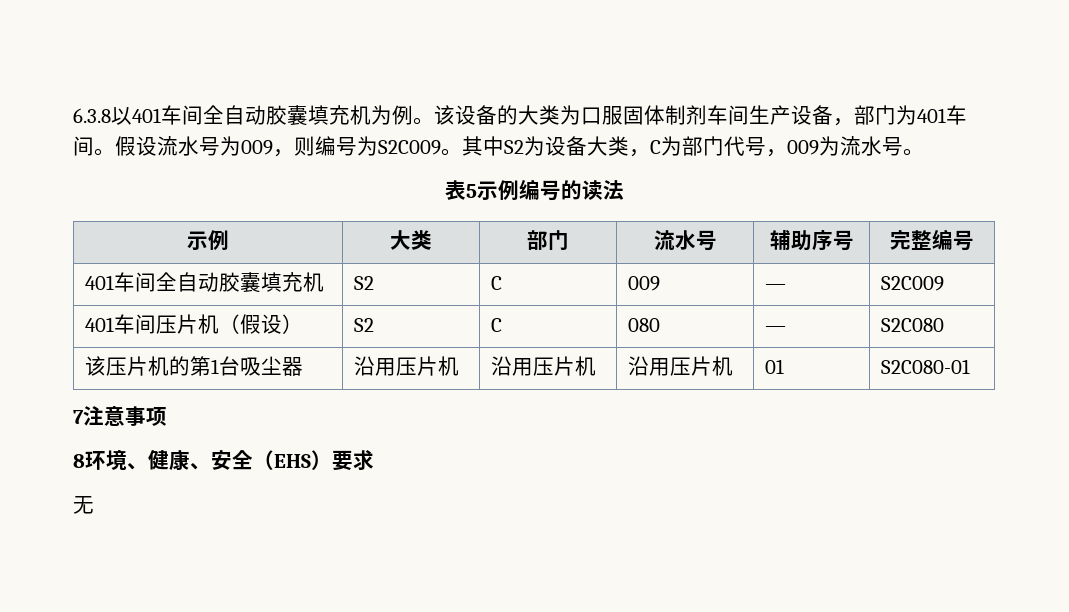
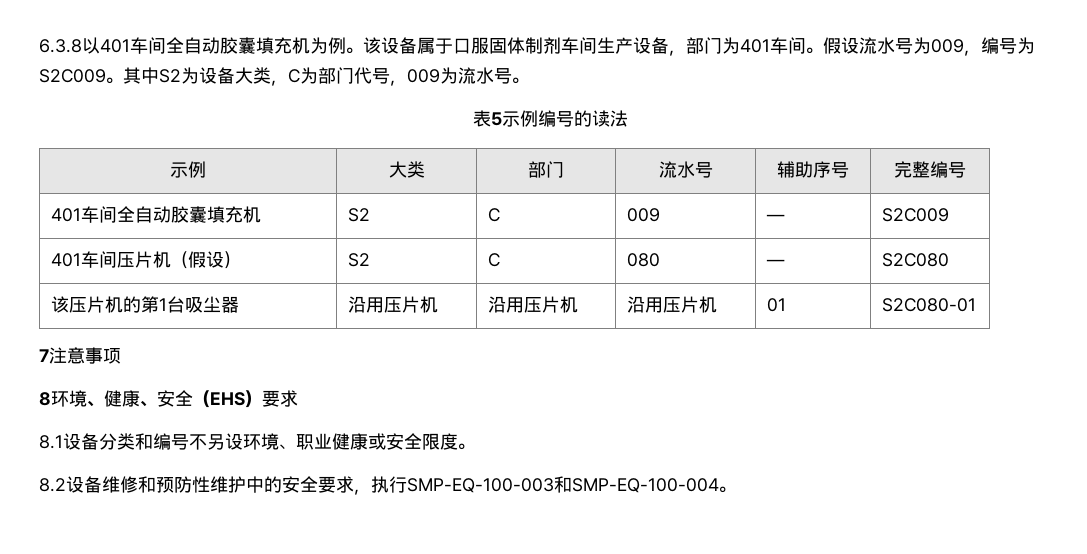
[497,105,581,125] 的大类为 -> [417,37,453,54] 属于
[294,136,315,156] 则 -> (981, 53) none
[73,496,94,514] 无 -> [39,433,475,450] [39,476,736,495] 8.1设备分类和编号不另设环境、职业健康或安全限度。 // 8.2设备维修和预防性维护中的安全要求，执行SMP-EQ-100-003和SMP-EQ-100-004。

